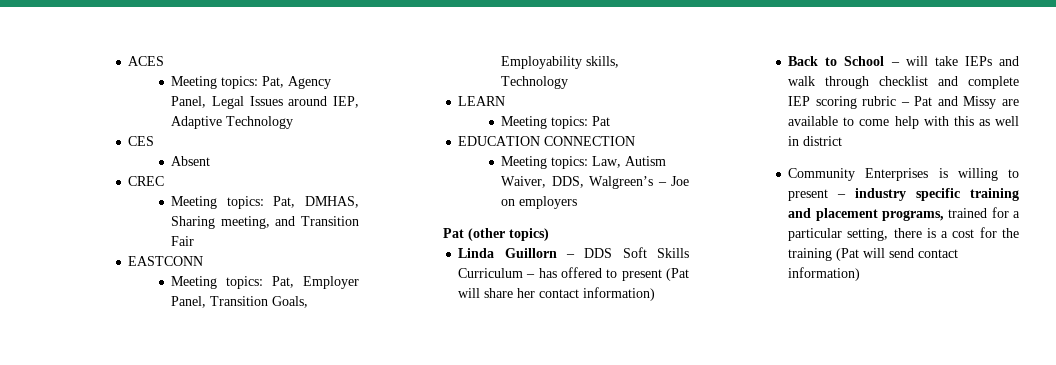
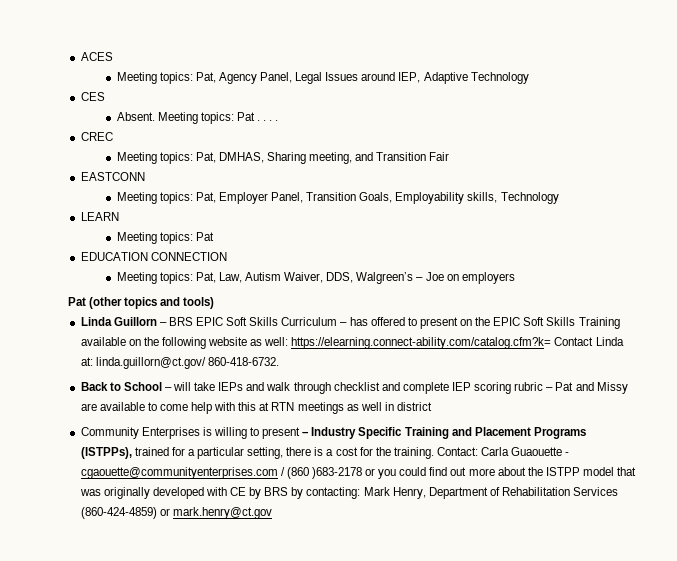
[171,156,211,166] Absent -> [116,112,279,124] Absent. Meeting topics: Pat . . . .
(589, 162) none -> [195,272,216,283] Pat,
[508,228,549,241] topics) -> [124,297,215,309] topics and tools)
[584,248,613,258] DDS -> [168,317,224,326] BRS EPIC
[666,268,689,281] [458,287,656,301] (Pat will share her contact information) -> [460,317,620,329] [80,337,624,349] [80,357,279,369] on the EPIC Soft Skills Training available on the following website as well: https://elearning.connect-ability.com/catalog.cfm?k= Contact Linda at: linda.guillorn@ct.gov/ 860-418-6732.
(974, 121) none -> [259,402,344,414] at RTN meetings
[855,188,1019,201] [788,208,944,221] industry specific training and placement programs, -> [311,427,586,439] [80,447,132,459] Industry Specific Training and Placement Programs (ISTPPs),
[788,248,959,261] [788,267,861,281] training (Pat will send contact information) -> [393,447,570,459] [80,467,637,479] [79,487,619,499] [80,507,272,519] training. Contact: Carla Guaouette - cgaouette@communityenterprises.com / (860 )683-2178 or you could find out more about the ISTPP model that was originally developed with CE by BRS by contacting: Mark Henry, Department of Rehabilitation Services (860-424-4859) or mark.henry@ct.gov

